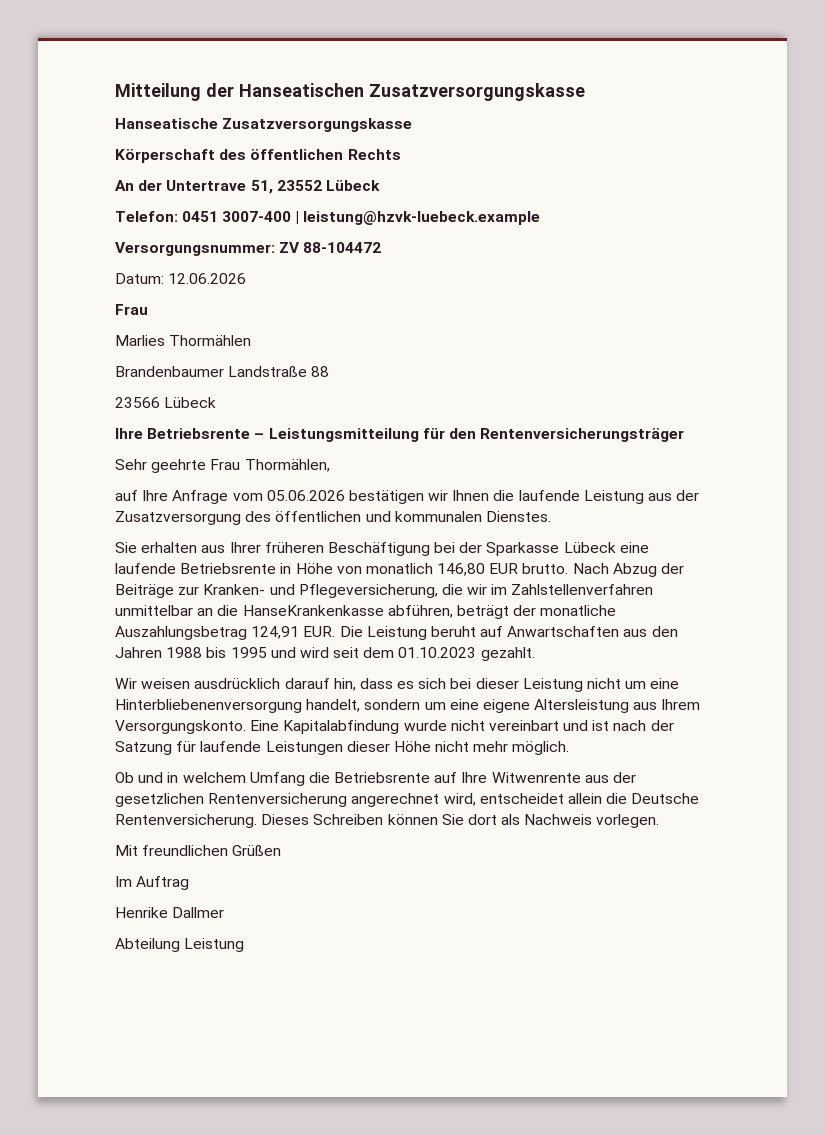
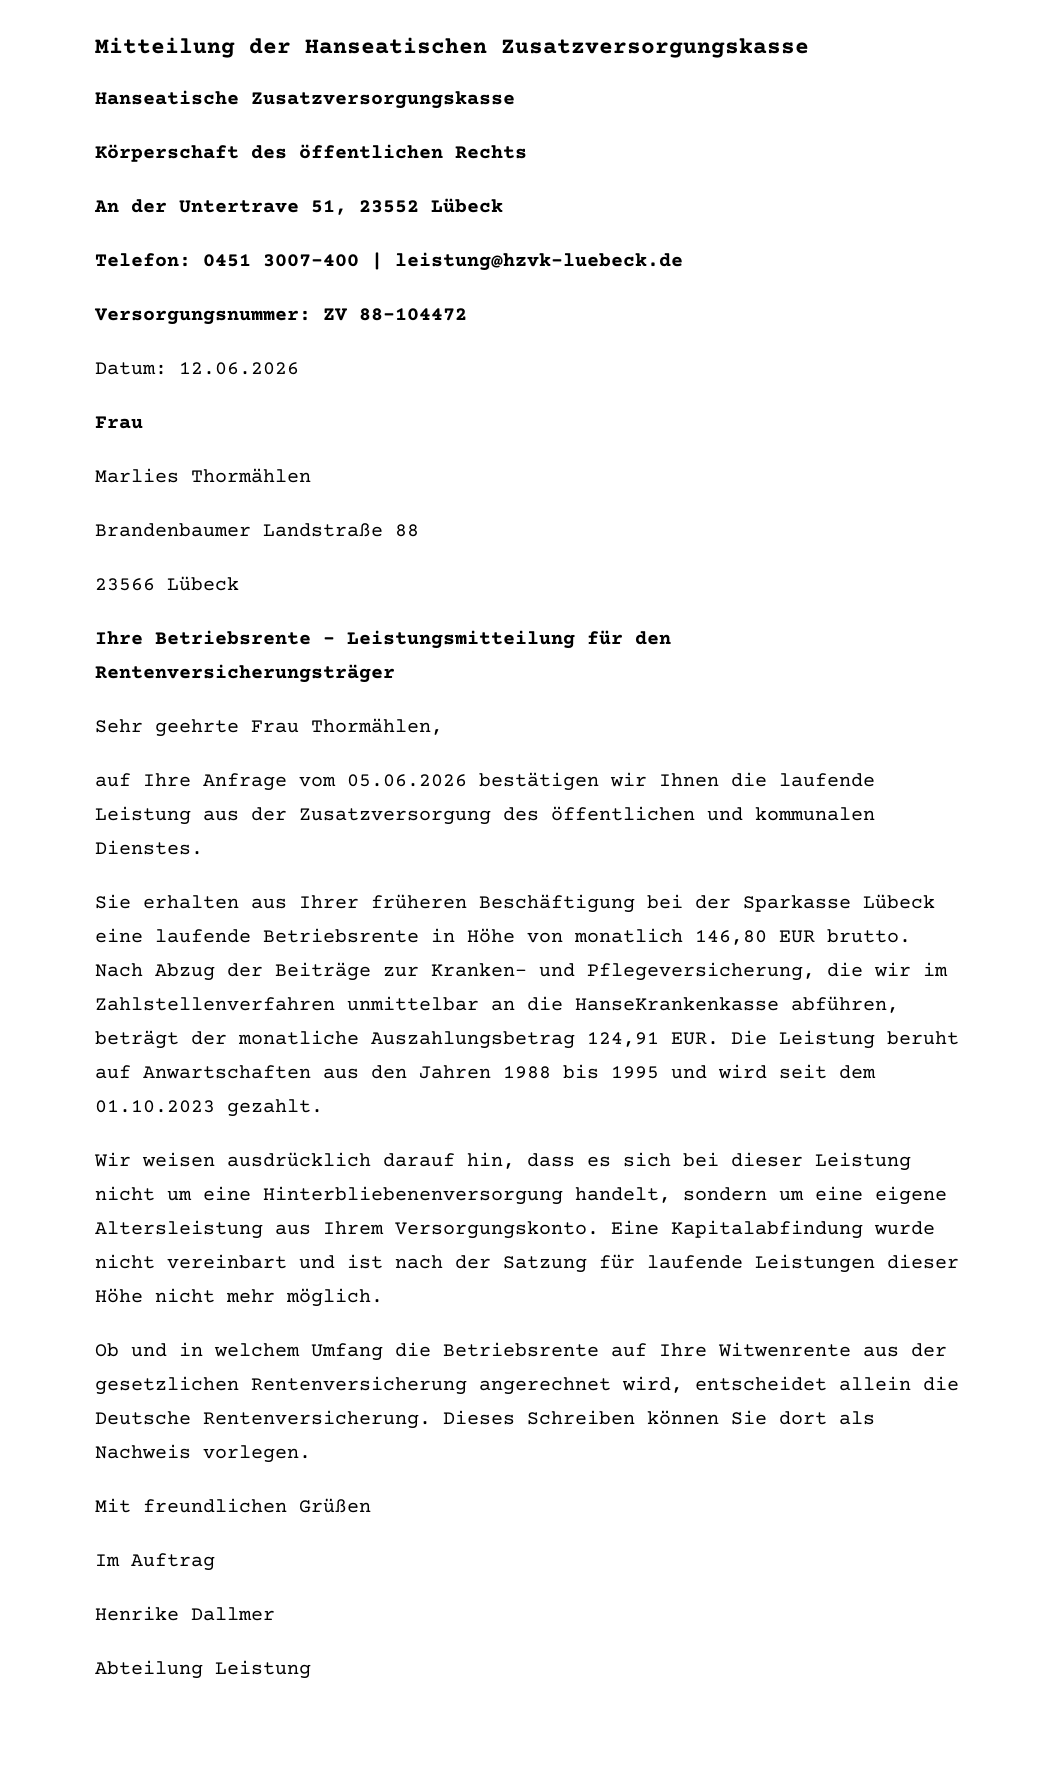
[302,211,540,225] leistung@hzvk-luebeck.example -> [395,252,683,271] leistung@hzvk-luebeck.de

